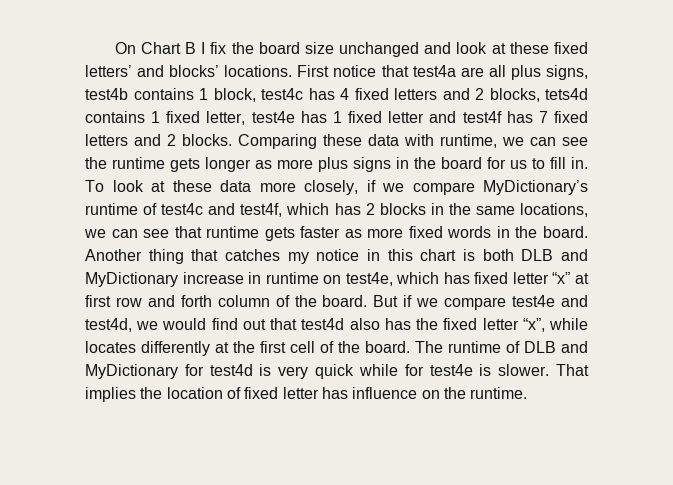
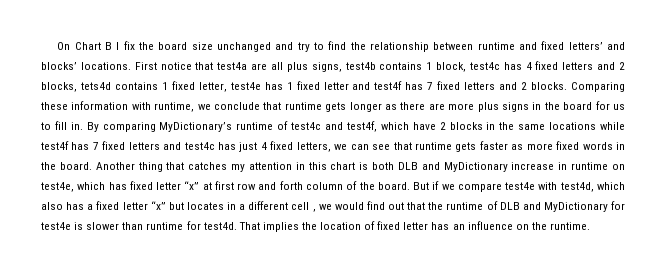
[456,42,549,54] look at these -> [297,41,537,52] try to find the relationship between runtime and
[368,134,399,146] data -> [71,101,129,110] information
[530,137,588,146] [85,157,107,169] can see the -> [214,102,282,110] conclude that
(272, 164) none -> [400,102,445,110] there are
[85,180,475,195] To look at these data more closely, if we compare -> [86,122,156,132] By comparing
[334,203,361,215] has -> [412,122,436,130] have
[520,203,588,217] locations, -> [549,122,625,130] [41,141,331,152] locations while test4f has 7 fixed letters and test4c has just 4 fixed letters,
[316,249,360,261] notice -> [248,162,292,170] attention
[561,295,588,307] [85,318,132,332] and test4d, -> [538,182,625,192] [41,201,316,212] with test4d, which also has a fixed letter “x” but locates in a different cell ,
[301,318,588,332] [85,341,443,356] test4d also has the fixed letter “x”, while locates differently at the first cell of the board. The -> [428,202,444,210] the
[209,364,550,379] test4d is very quick while for test4e is slower. -> [41,221,237,230] test4e is slower than runtime for test4d.
(348, 393) none -> [452,224,465,230] an

